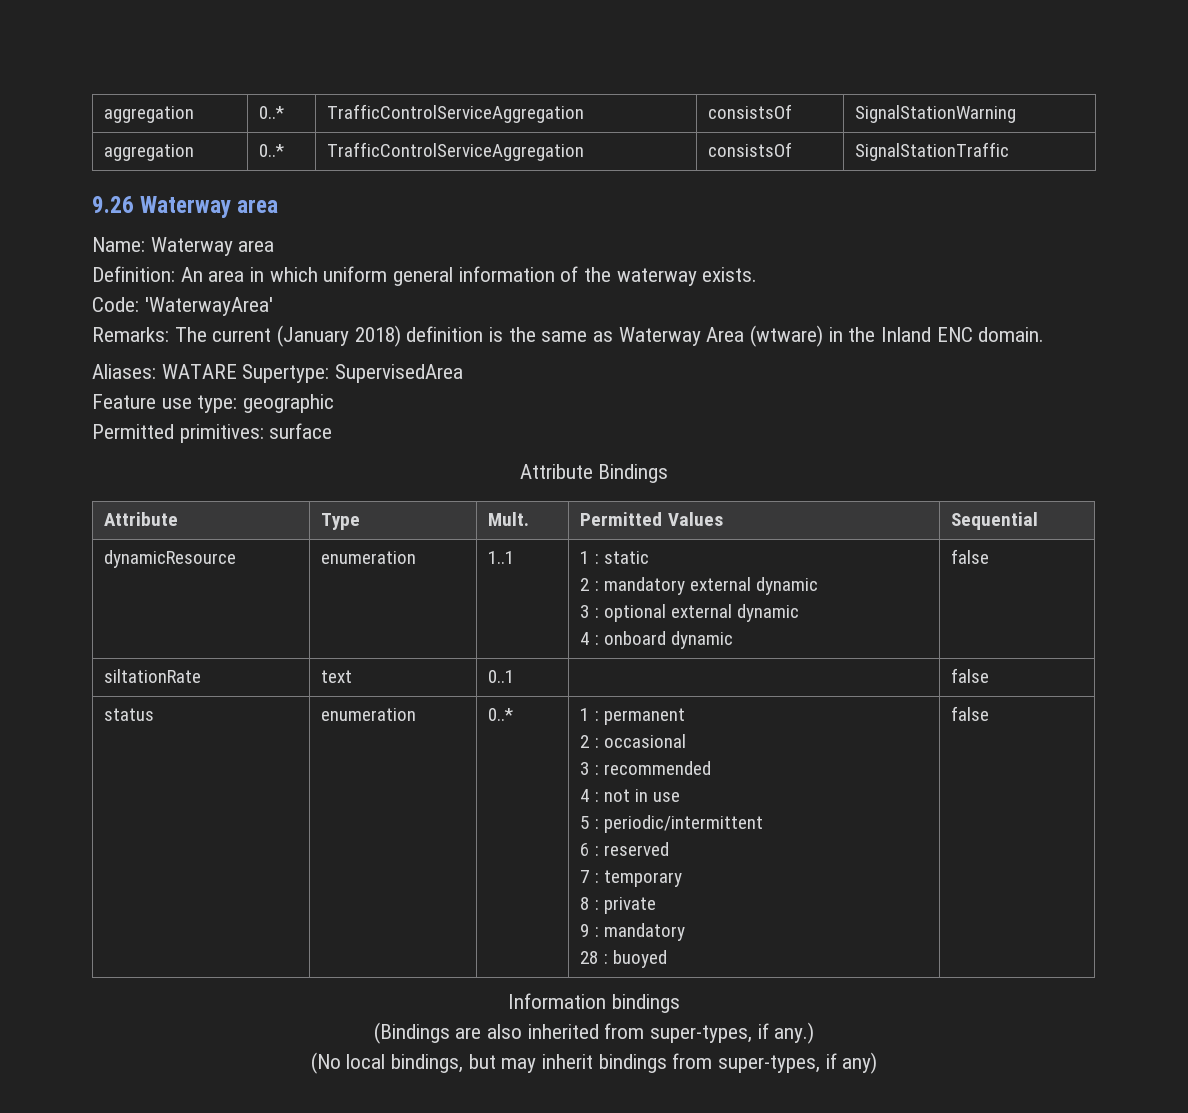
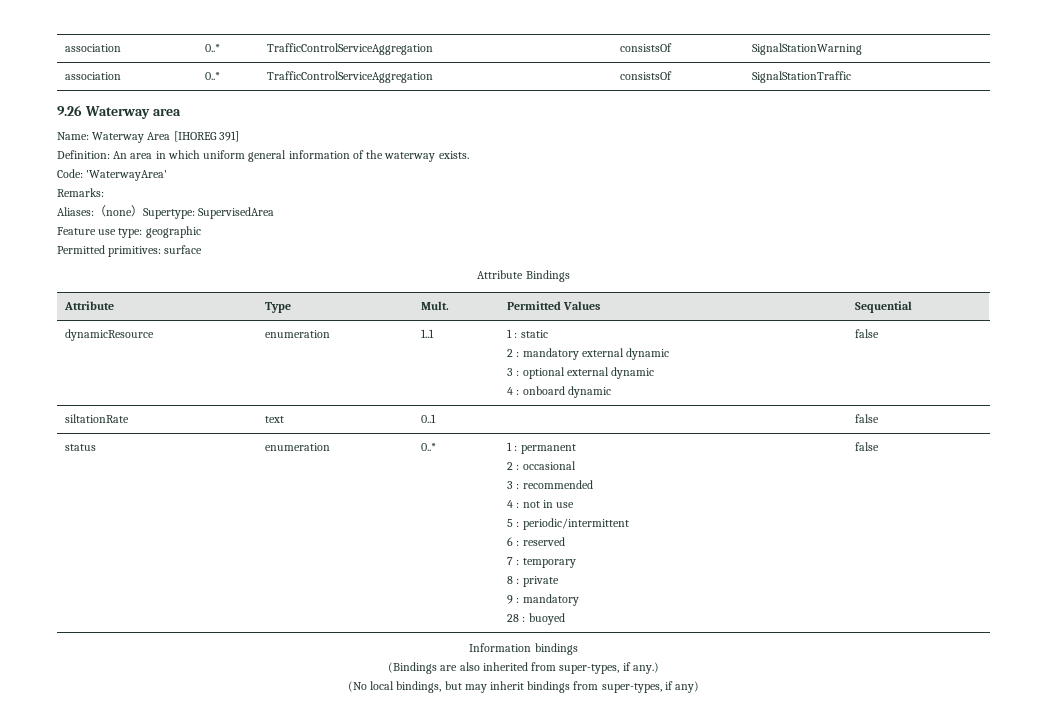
[104,106,195,123] aggregation -> [65,44,122,52] association
[104,144,195,161] aggregation -> [65,72,122,80] association
[238,240,275,252] area -> [147,131,239,142] Area [IHOREG 391]
[174,325,1045,347] The current (January 2018) definition is the same as Waterway Area (wtware) in the Inland ENC domain. -> (104, 192) none
[161,364,237,379] WATARE -> [94,205,143,217] （none）

